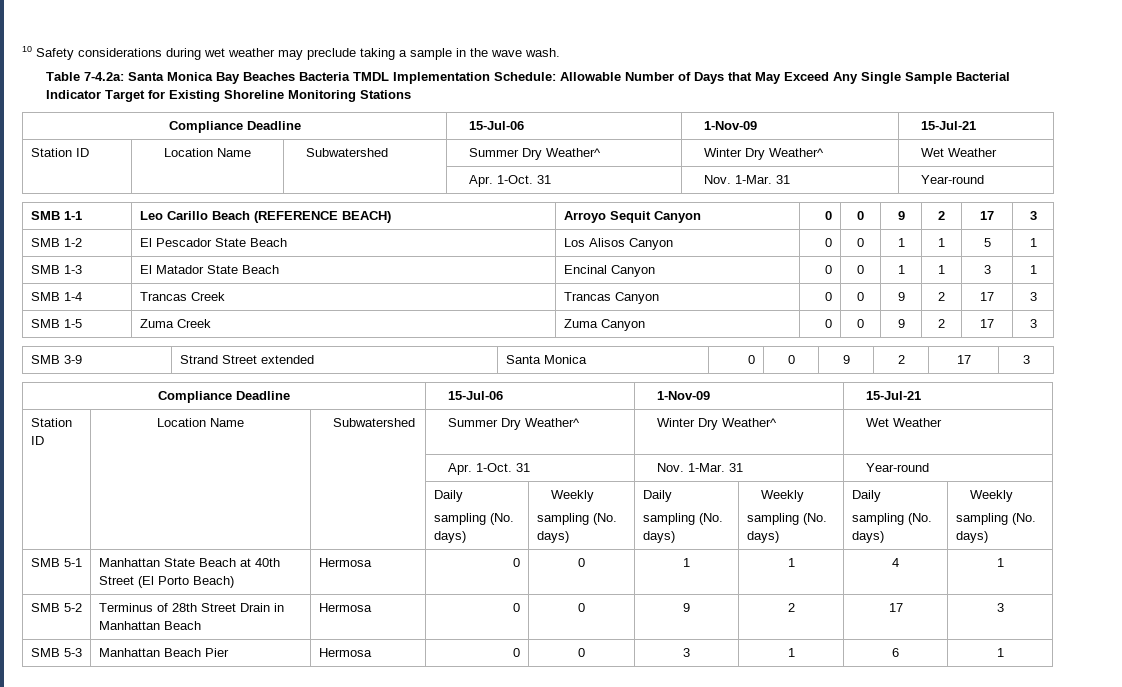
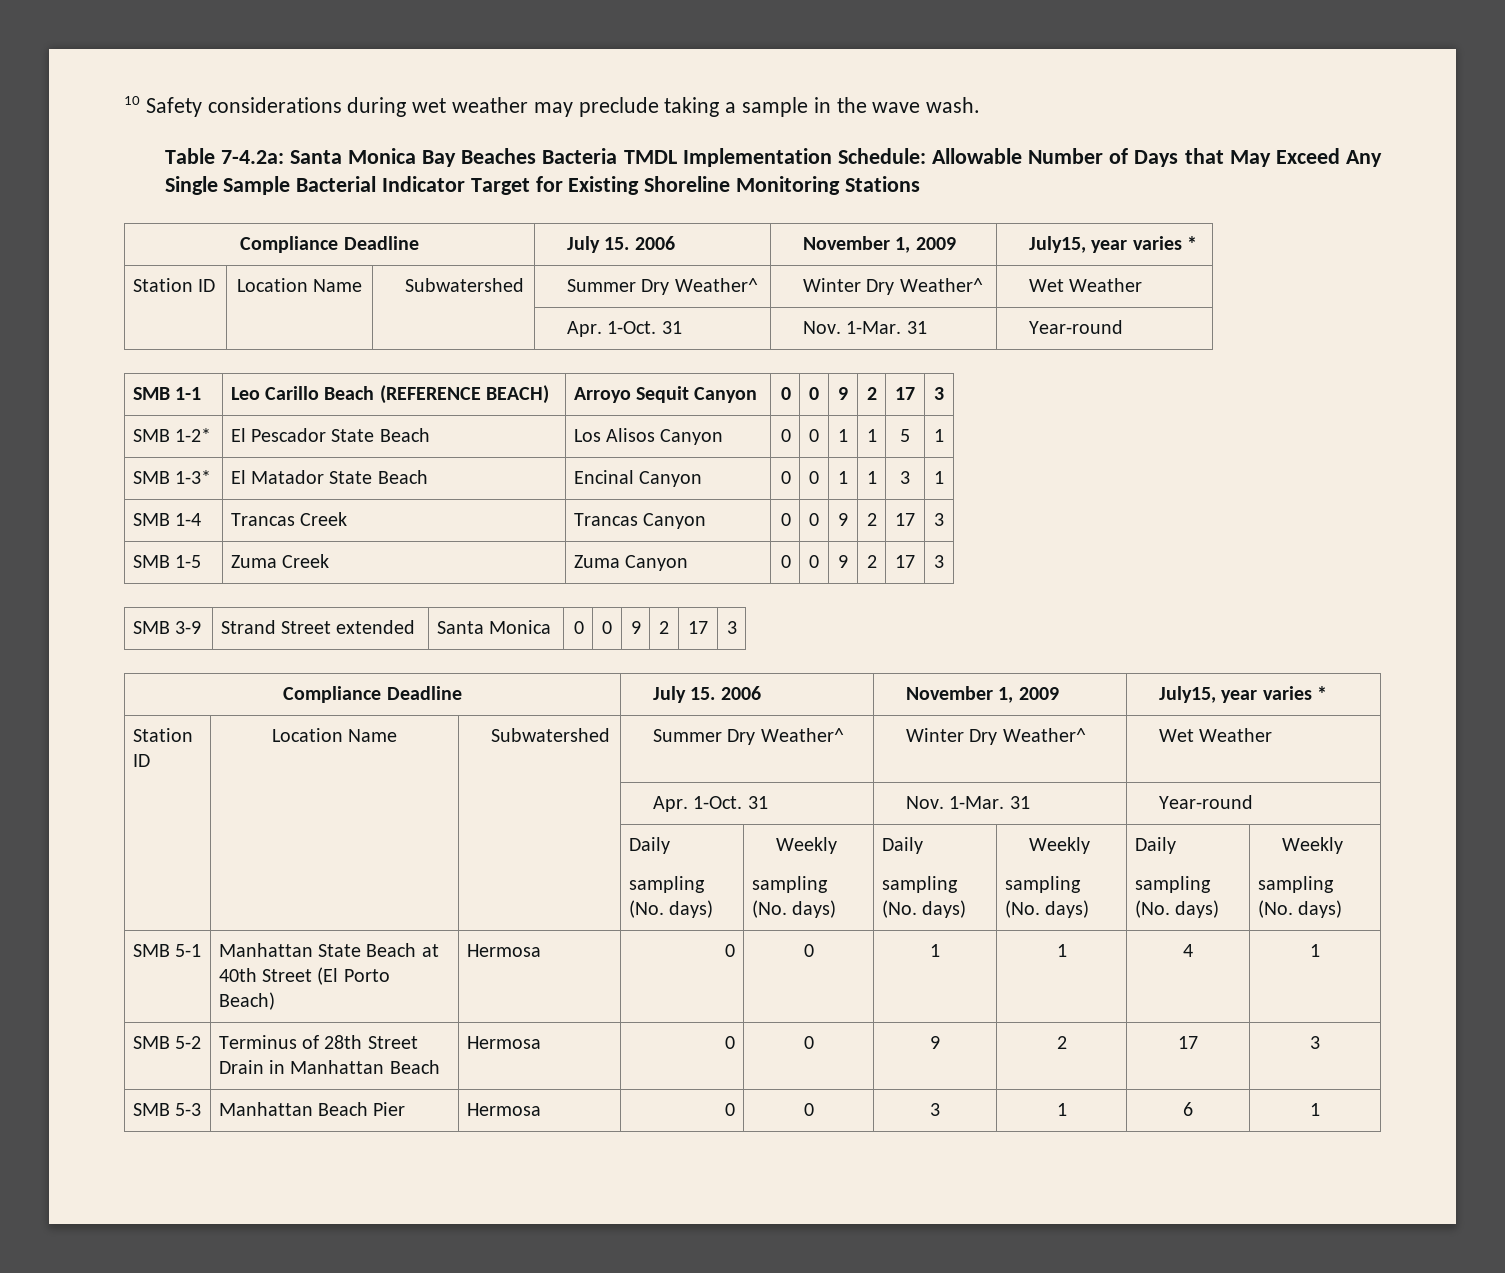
[469,121,525,130] [704,121,758,130] [921,121,977,130] 15-Jul-06 | 1-Nov-09 | 15-Jul-21 -> [567,236,675,253] [803,236,956,253] [1029,236,1197,253] July 15. 2006 | November 1, 2009 | July15, year varies *
[63,238,82,247] 1-2 -> [175,428,212,442] 1-2*
[63,265,82,274] 1-3 -> [175,470,212,484] 1-3*
[448,391,504,400] [657,391,711,400] [866,391,922,400] 15-Jul-06 | 1-Nov-09 | 15-Jul-21 -> [653,686,761,703] [906,686,1059,703] [1159,686,1327,703] July 15. 2006 | November 1, 2009 | July15, year varies *

